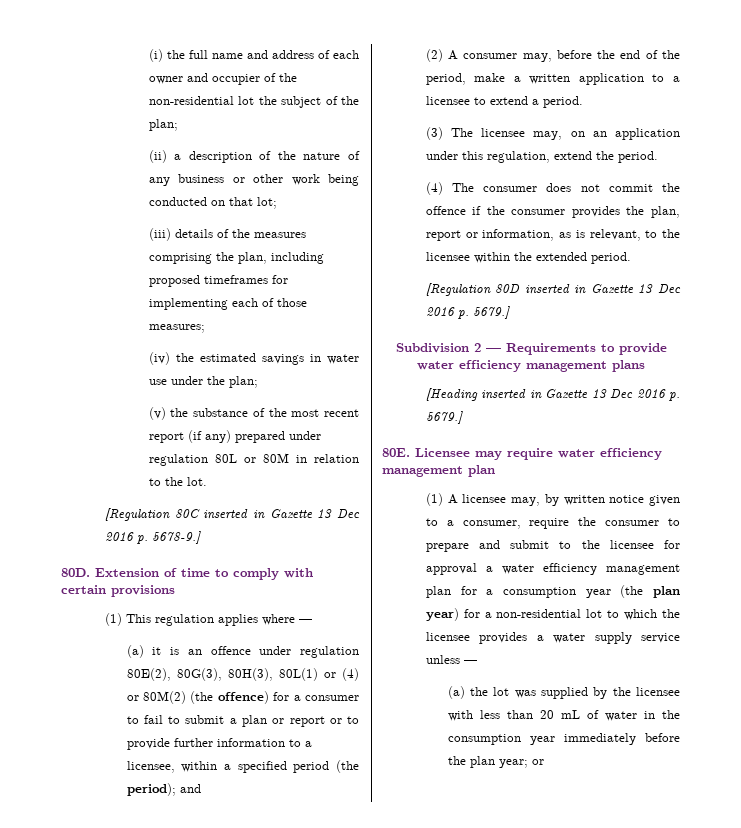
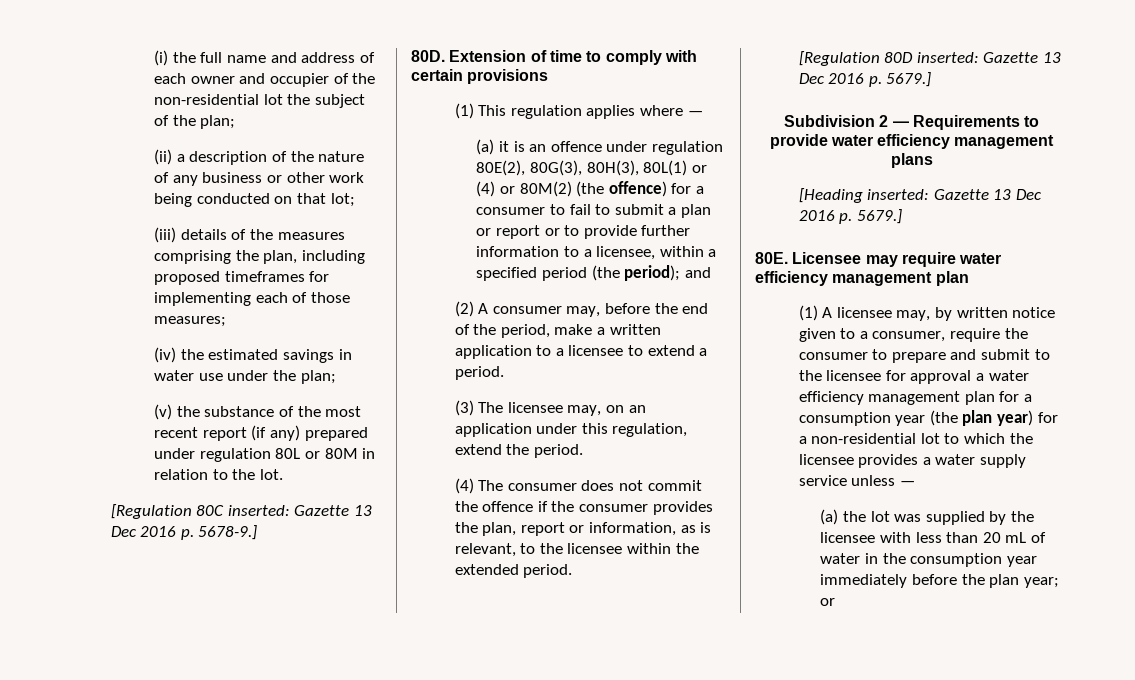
[203,509,265,519] inserted in -> [227,505,290,516] inserted:
[524,284,587,294] inserted in -> [916,52,979,63] inserted:
[481,389,542,399] inserted in -> [867,189,930,200] inserted:

